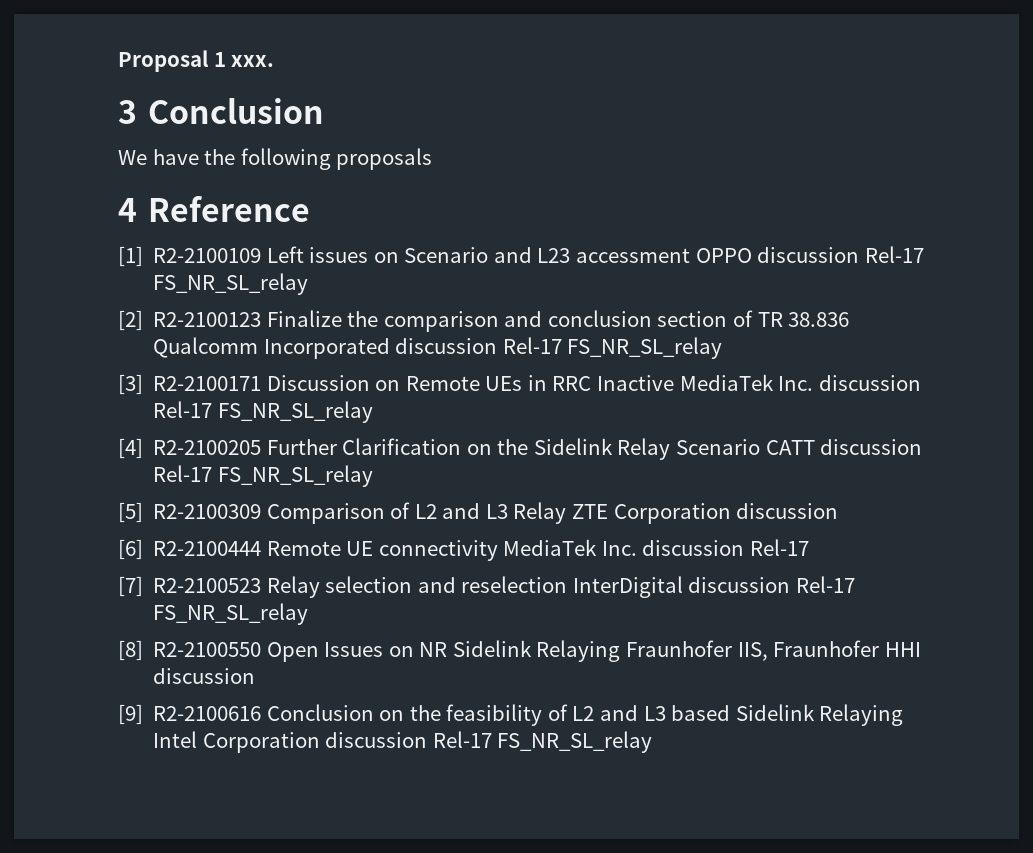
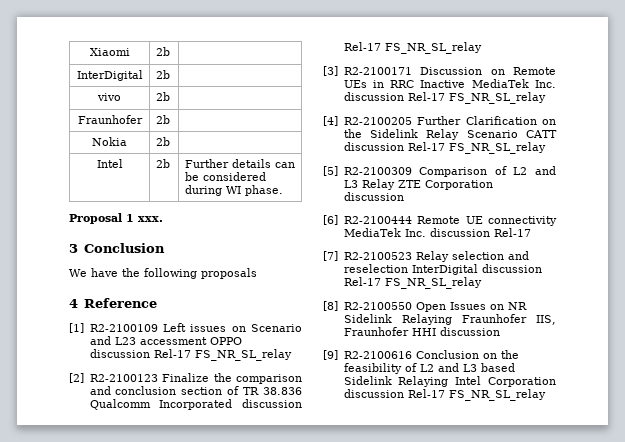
(118, 61) none -> [89,48,130,56] [155,47,170,56] [76,70,143,81] [155,70,170,79] [97,93,121,101] [155,92,170,101] [77,115,143,124] [155,115,170,124] [92,137,127,146] [155,137,170,146] [96,159,123,168] [155,159,170,168] [184,159,295,168] [184,172,266,181] [184,185,283,196] Xiaomi | 2b | // InterDigital | 2b | // vivo | 2b | // Fraunhofer | 2b | // Nokia | 2b | // Intel | 2b | Further details can be considered during WI phase. //

